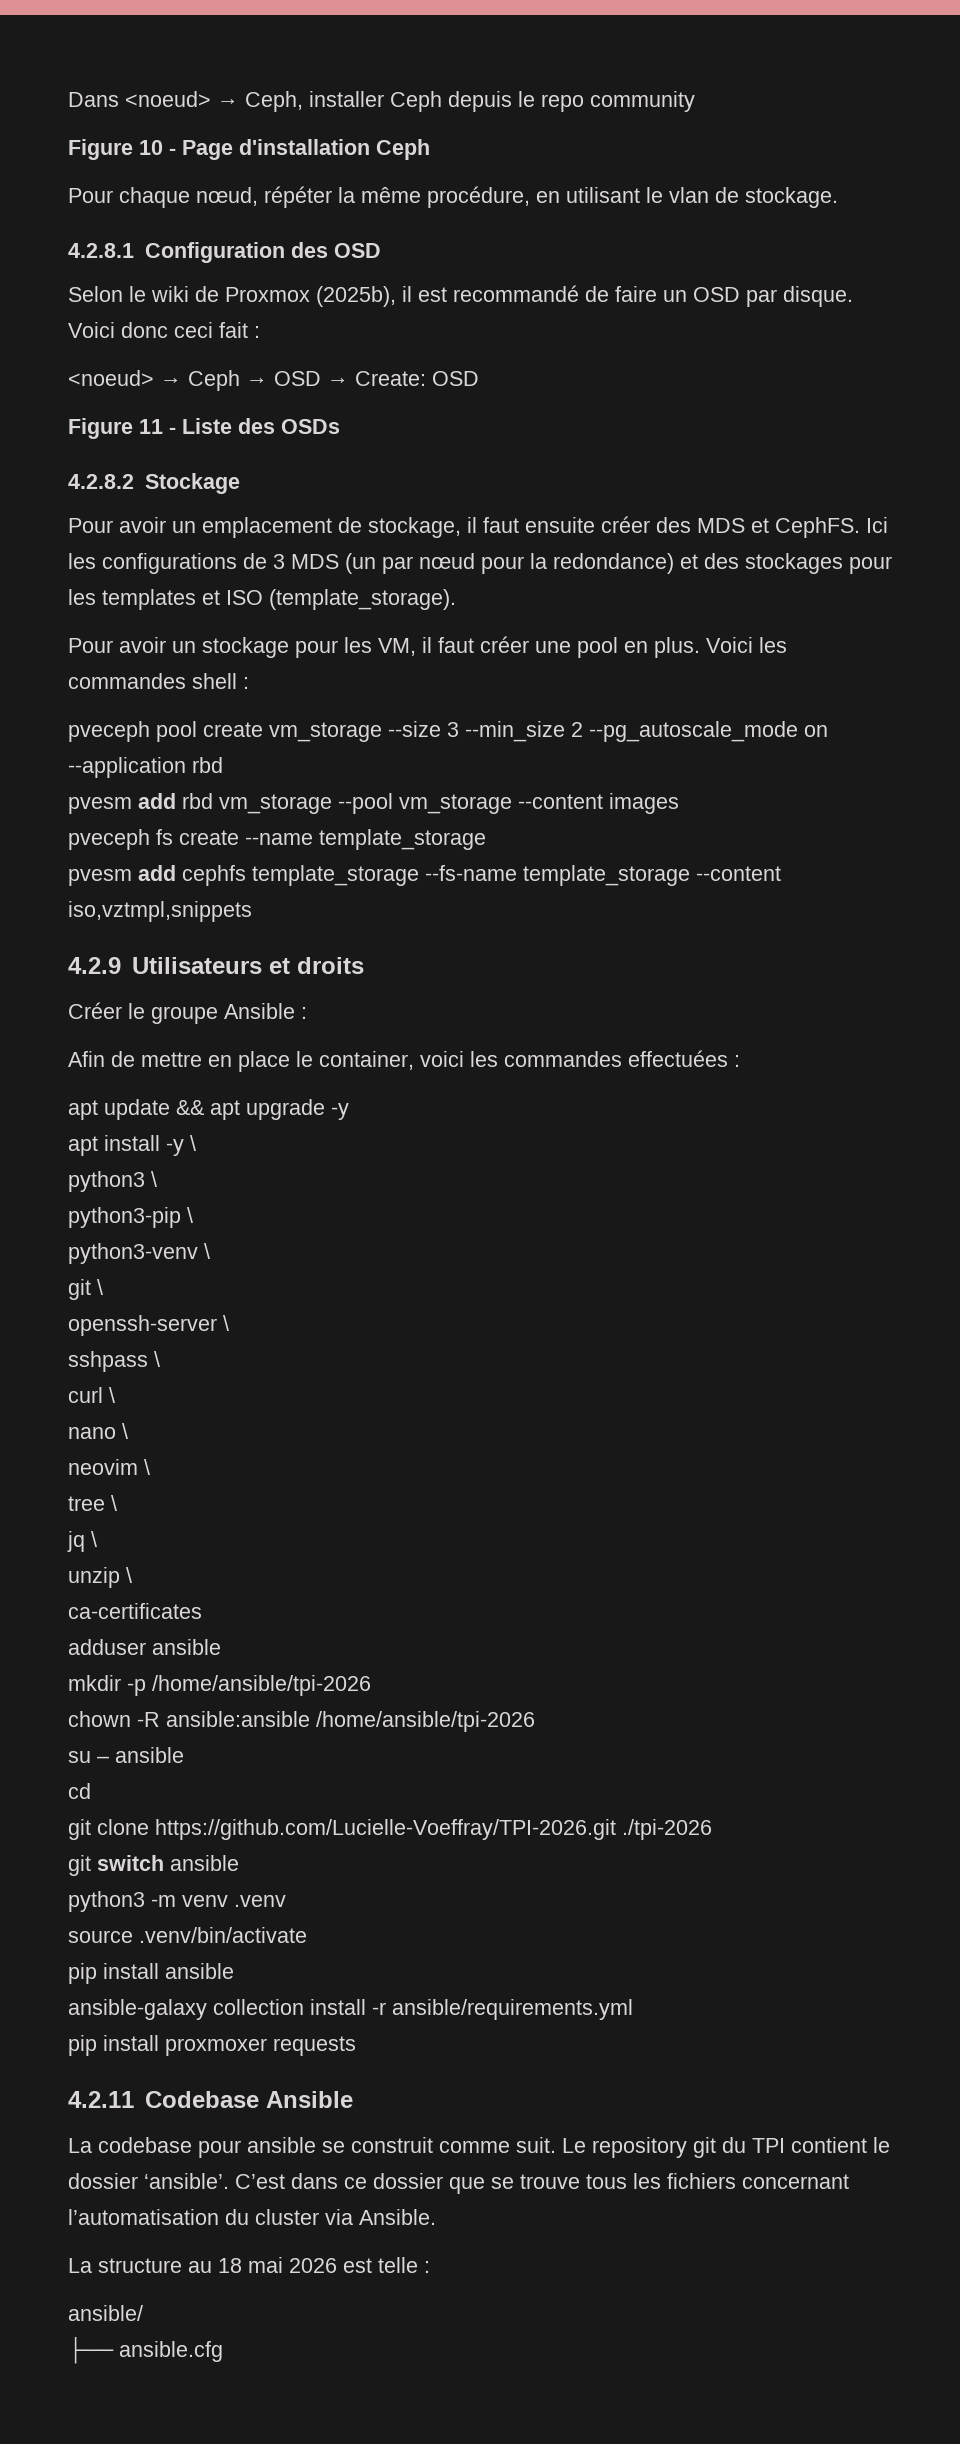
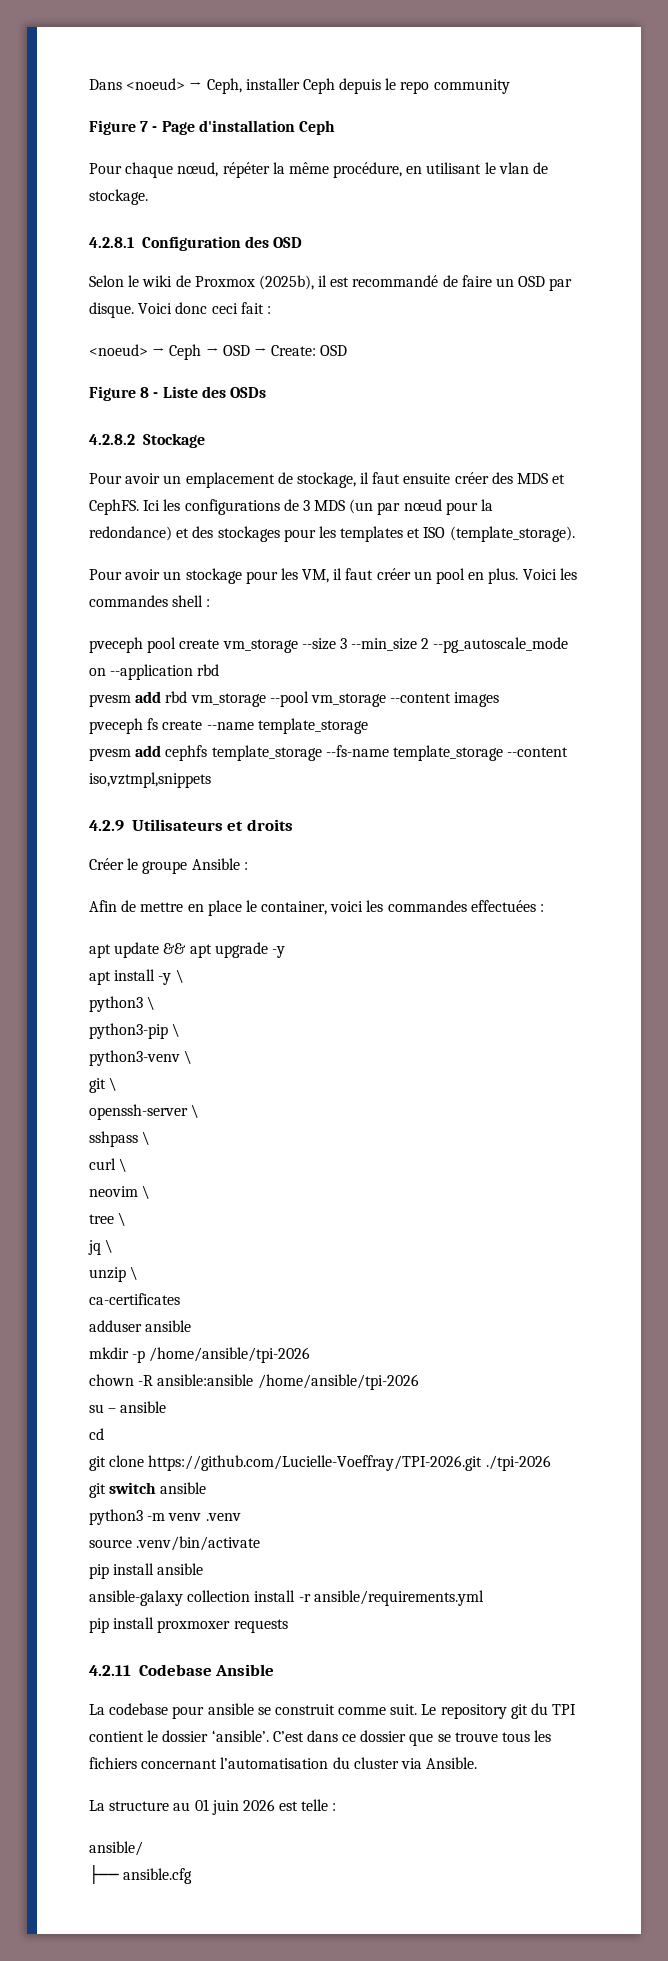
[139,140,163,155] 10 -> [140,121,149,132] 7
[139,419,163,434] 11 -> [140,387,150,398] 8
[535,641,571,653] une -> [413,571,432,580] un
[68,1423,128,1439] // nano \ -> (128, 1165) none
[218,2257,283,2273] 18 mai -> [194,1799,239,1815] 01 juin

